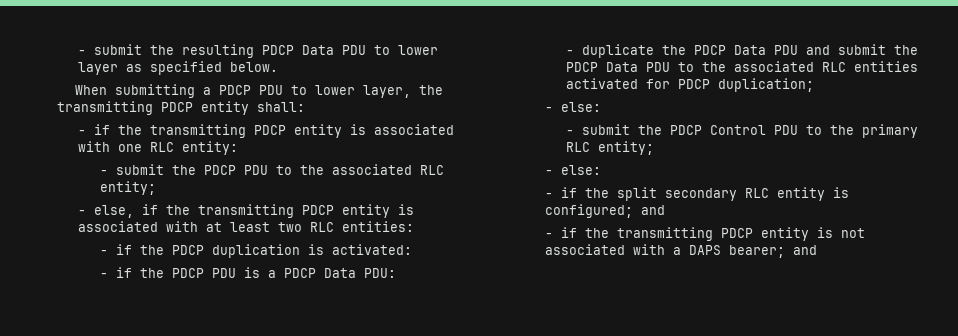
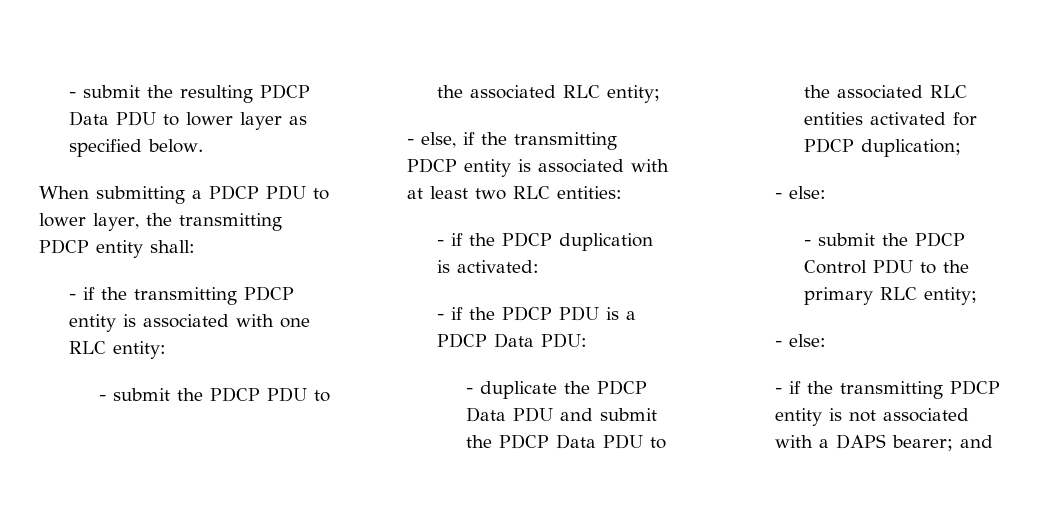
[544,187,849,201] [544,204,665,218] // - if the split secondary RLC entity is configured; and -> (827, 340) none

